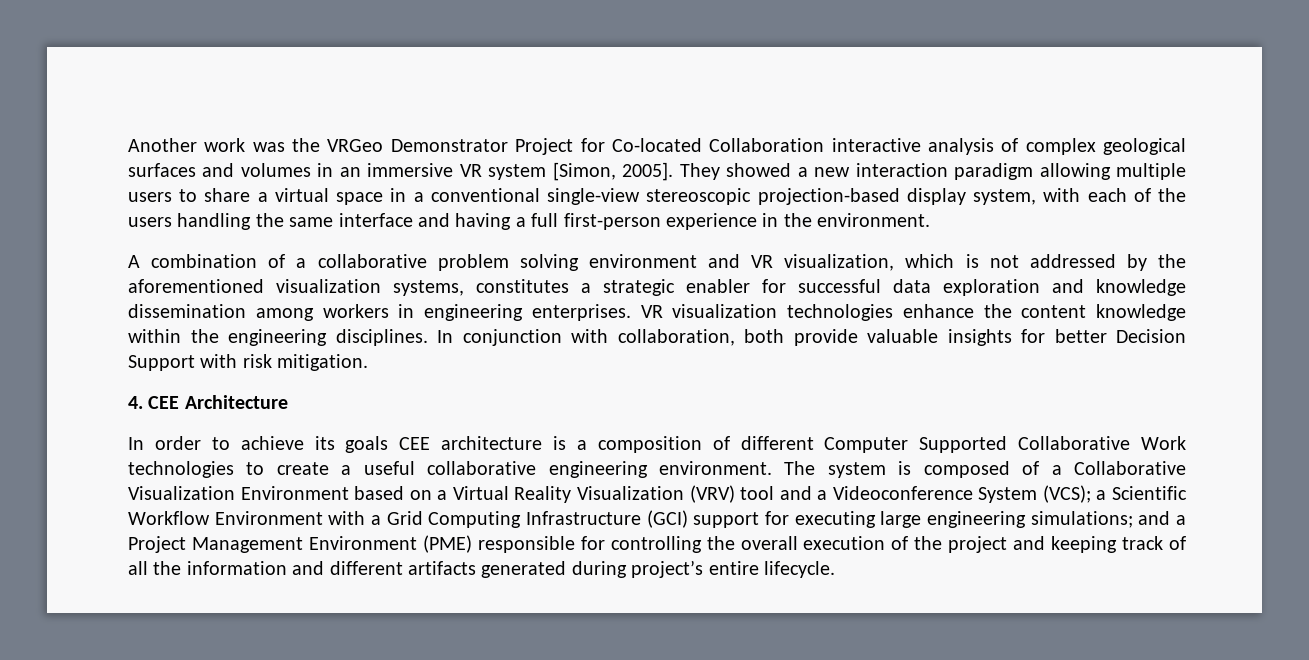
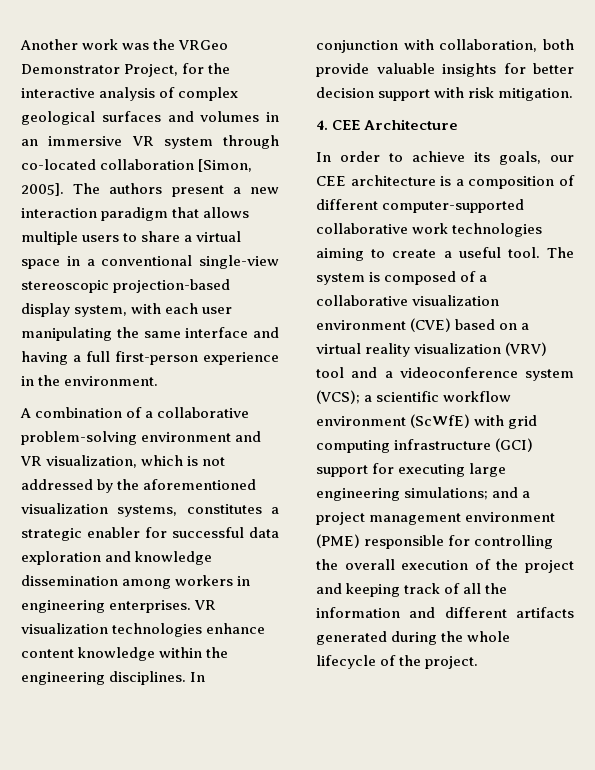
[515,138,825,155] Project for Co-located Collaboration -> [124,63,231,77] Project, for the
[552,162,792,181] [Simon, 2005]. They showed -> [223,135,279,149] [21,159,253,172] [21,183,224,197] through co-located collaboration [Simon, 2005]. The authors present
[1039,163,1111,180] allowing -> [172,207,250,218] that allows
[1133,188,1186,202] [128,213,252,230] of the users handling -> [202,307,233,314] [21,327,112,341] user manipulating
[437,254,579,271] problem solving -> [21,431,137,445] problem-solving
[983,304,1012,318] the -> (266, 628) none
[1116,329,1186,343] [128,355,195,371] Decision Support -> [316,87,431,101] decision support
[345,436,389,453] goals -> [499,151,574,165] goals, our
[824,436,1186,453] [128,461,234,478] Computer Supported Collaborative Work technologies -> [382,199,525,213] [316,223,543,237] [316,248,364,261] computer-supported collaborative work technologies aiming
[427,461,772,478] collaborative engineering environment. -> [507,247,540,258] tool.
[1074,461,1186,475] [128,485,1187,503] [128,511,641,528] Collaborative Visualization Environment based on a Virtual Reality Visualization (VRV) tool and a Videoconference System (VCS); a Scientific Workflow Environment with a Grid Computing Infrastructure -> [316,295,500,306] [316,318,530,332] [316,342,548,357] [316,367,574,381] [316,390,512,404] [316,414,538,429] [316,439,492,453] collaborative visualization environment (CVE) based on a virtual reality visualization (VRV) tool and a videoconference system (VCS); a scientific workflow environment (ScWfE) with grid computing infrastructure
[128,536,417,553] Project Management Environment -> [316,512,556,525] project management environment
[631,560,835,578] project’s entire lifecycle. -> [441,631,511,642] [316,655,479,669] the whole lifecycle of the project.

